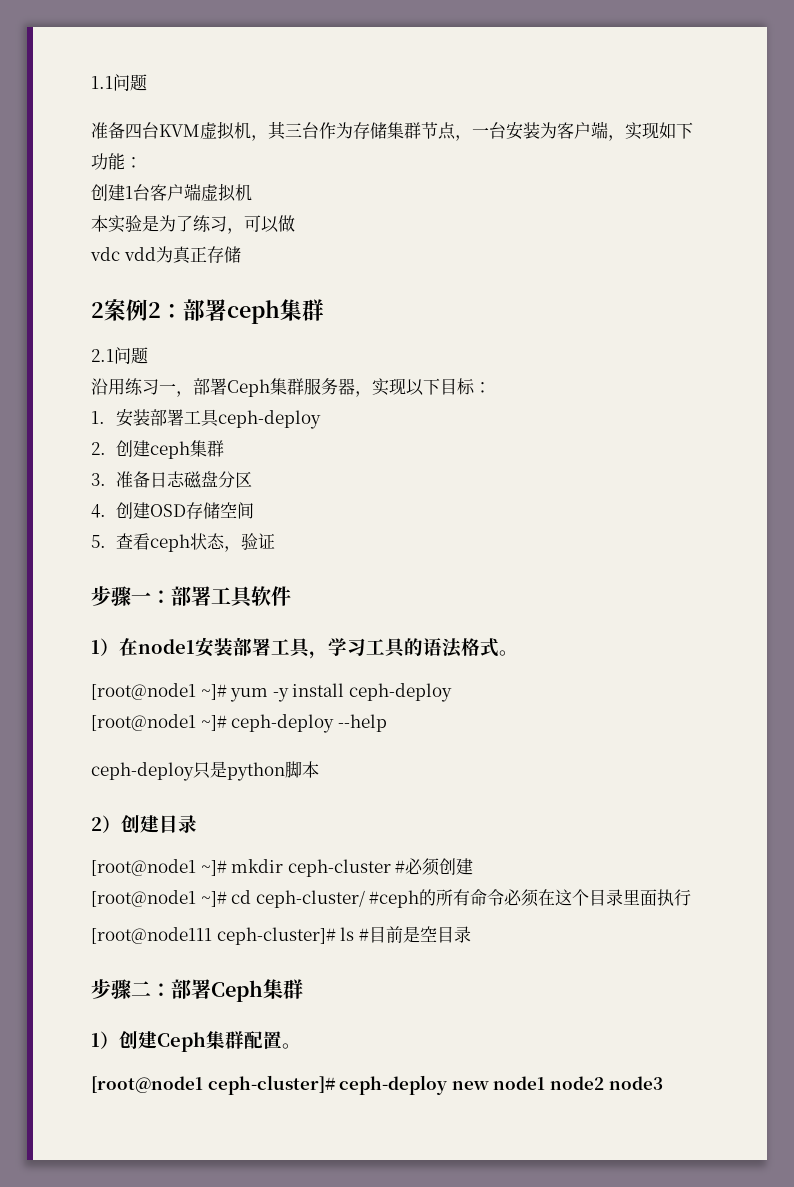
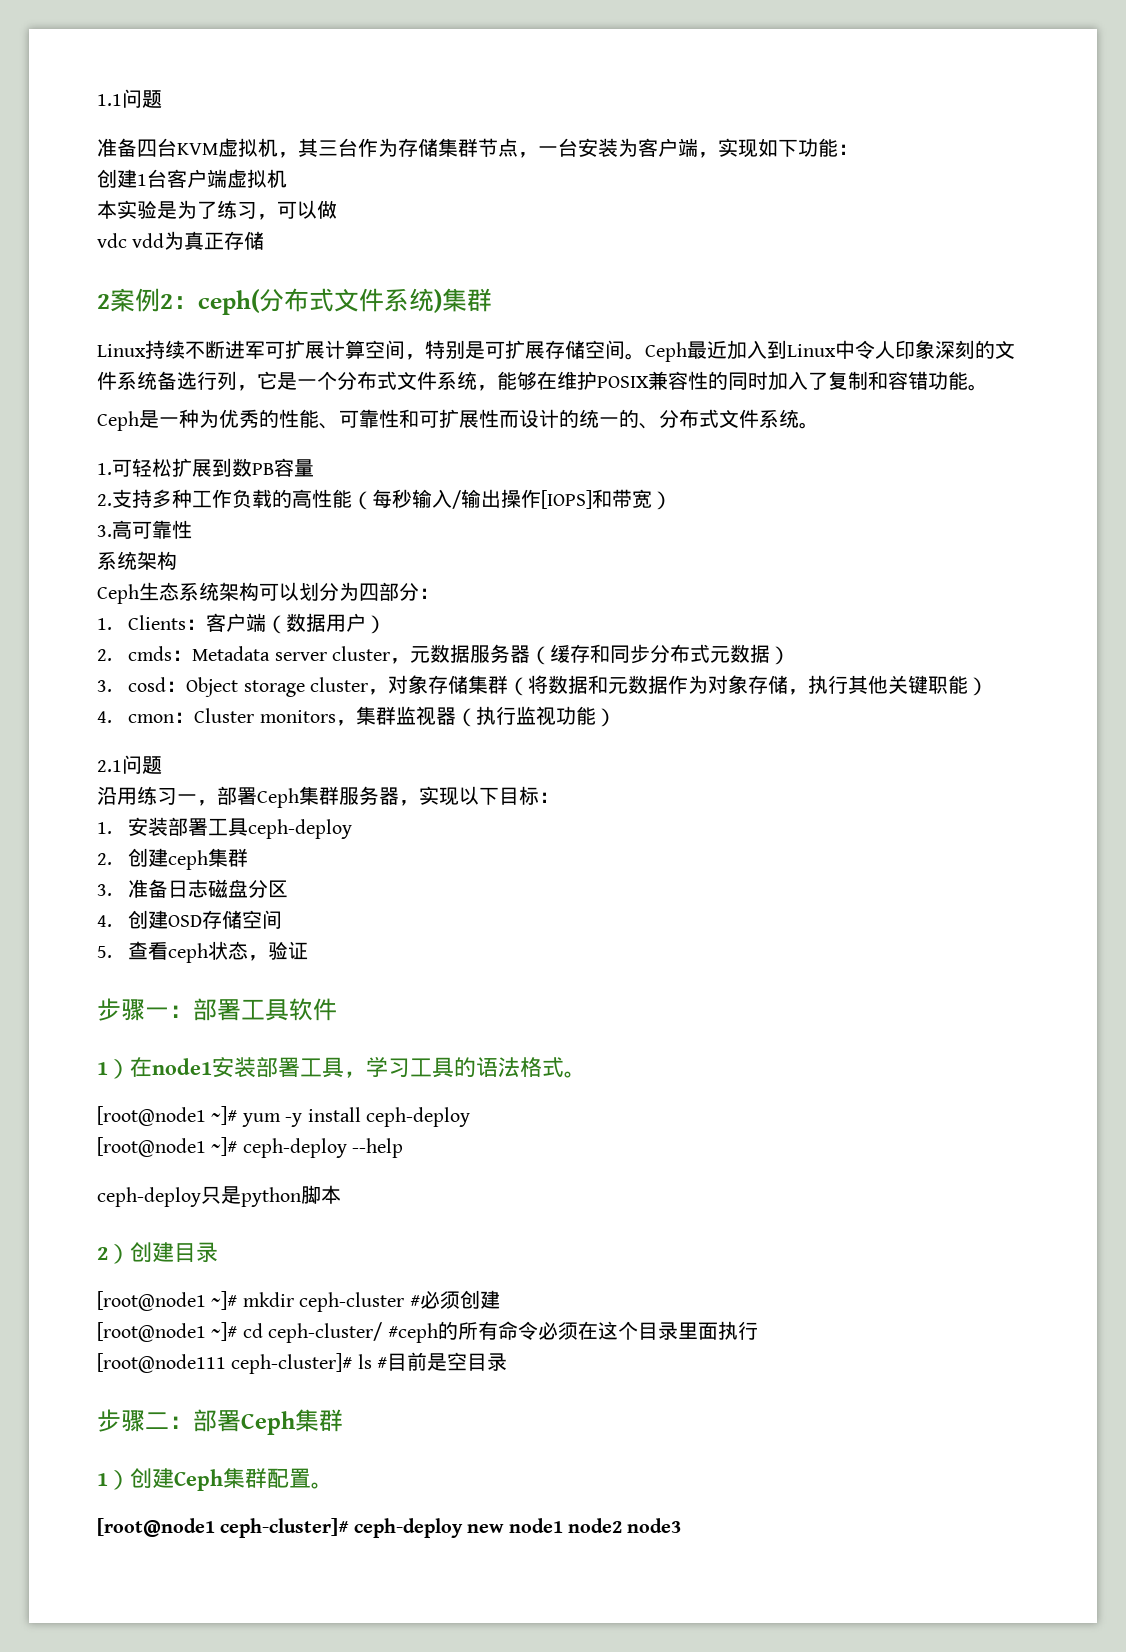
[183,299,324,324] 部署ceph集群 -> [198,288,492,315] [97,340,1015,362] [97,371,988,391] [97,409,819,431] [97,458,314,477] [97,489,672,510] [97,520,192,539] [97,551,177,570] [97,582,439,604] [97,613,387,634] [97,644,790,665] [97,675,988,697] [97,706,616,727] ceph(分布式文件系统)集群 // Linux持续不断进军可扩展计算空间，特别是可扩展存储空间。Ceph最近加入到Linux中令人印象深刻的文件系统备选行列，它是一个分布式文件系统，能够在维护POSIX兼容性的同时加入了复制和容错功能。 // Ceph是一种为优秀的性能、可靠性和可扩展性而设计的统一的、分布式文件系统。 // 1.可轻松扩展到数PB容量 // 2.支持多种工作负载的高性能（每秒输入/输出操作[IOPS]和带宽） // 3.高可靠性 // 系统架构 // Ceph生态系统架构可以划分为四部分： // 1. Clients：客户端（数据用户） // 2. cmds：Metadata server cluster，元数据服务器（缓存和同步分布式元数据） // 3. cosd：Object storage cluster，对象存储集群（将数据和元数据作为对象存储，执行其他关键职能） // 4. cmon：Cluster monitors，集群监视器（执行监视功能）

